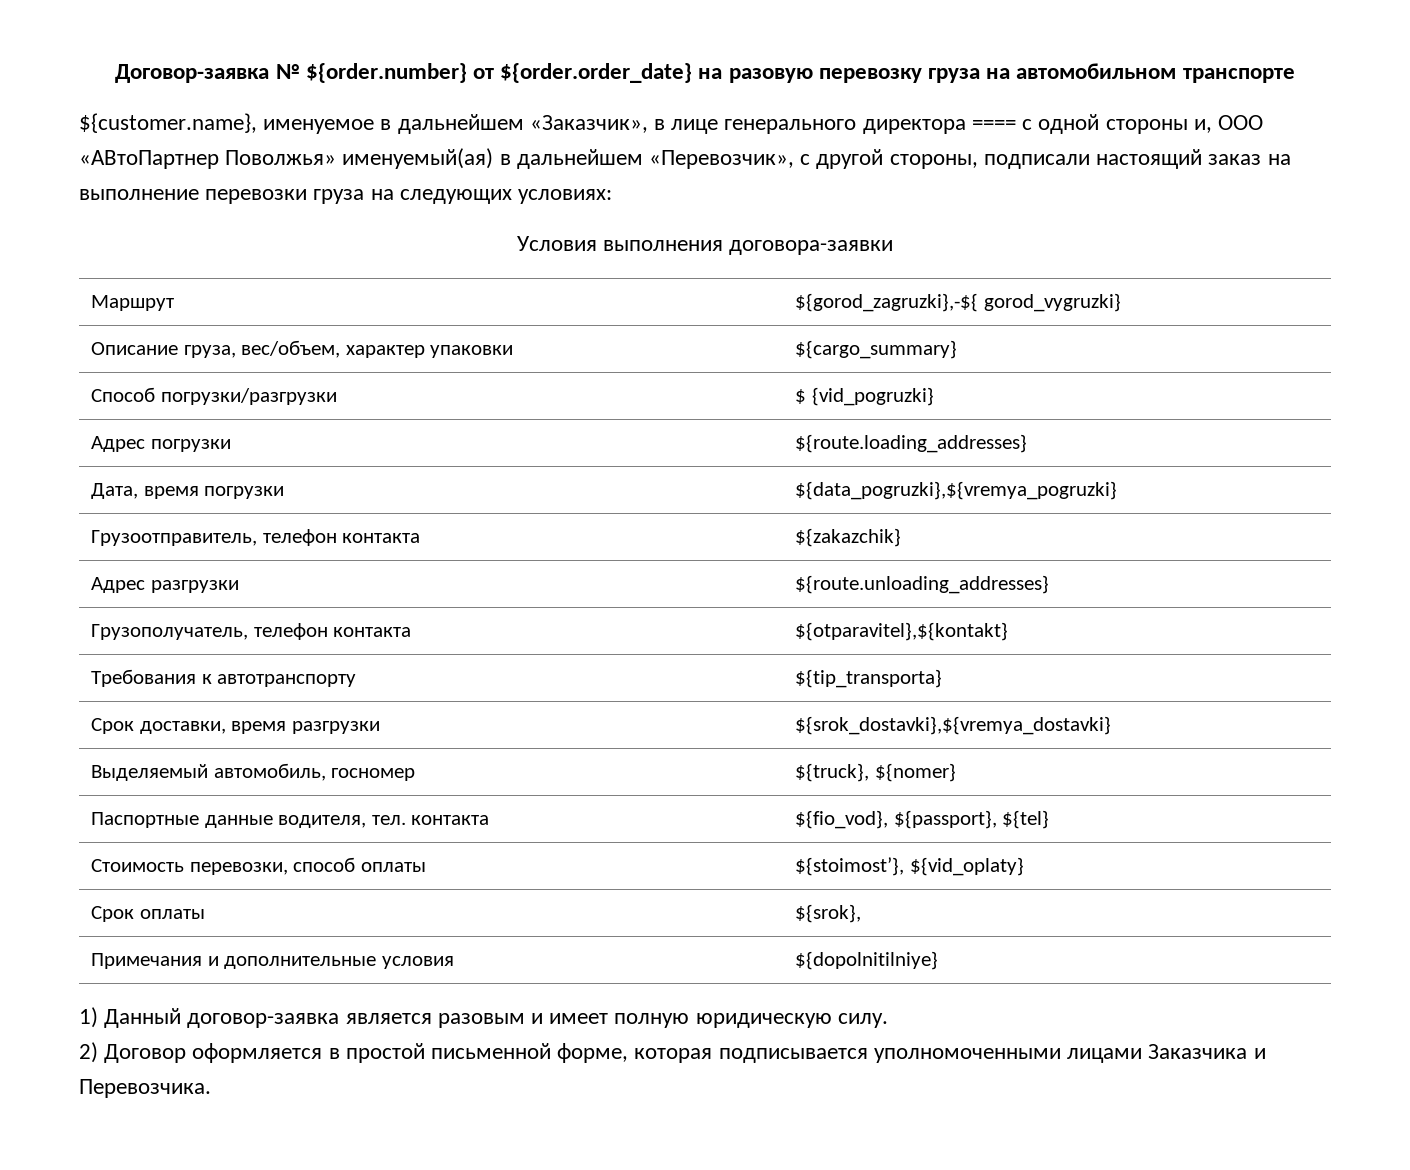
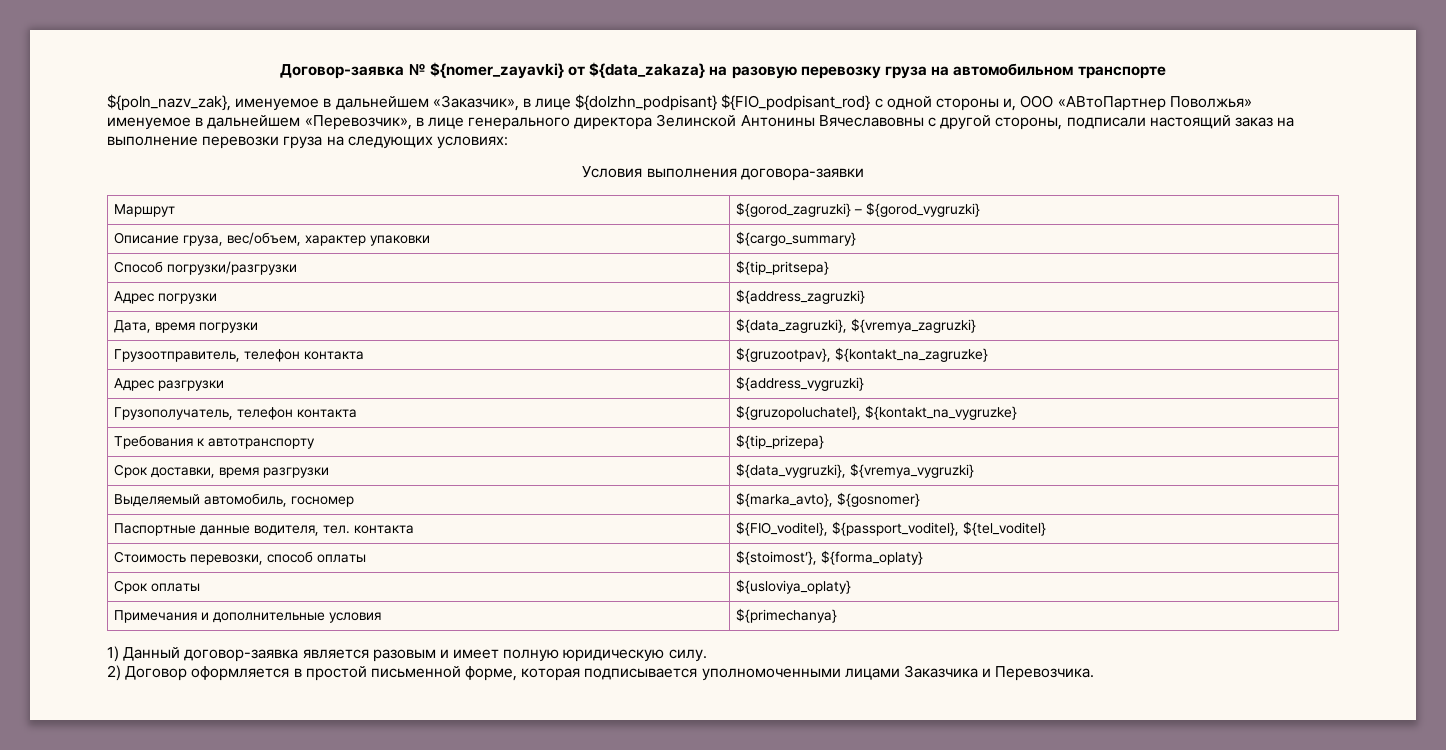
[305,63,693,83] ${order.number} от ${order.order_date} -> [429,62,706,79] ${nomer_zayavki} от ${data_zakaza}
[79,113,257,133] ${customer.name}, -> [107,94,231,111] ${poln_nazv_zak},
[724,119,1016,134] генерального директора ==== -> [575,94,871,111] ${dolzhn_podpisant} ${FIO_podpisant_rod}
[342,148,494,169] именуемый(ая) -> [107,117,191,130] именуемое
(795, 159) none -> [415,114,924,130] в лице генерального директора Зелинской Антонины Вячеславовны
[795,293,1121,312] ${gorod_zagruzki},-${ gorod_vygruzki} -> [735,202,980,217] ${gorod_zagruzki} – ${gorod_vygruzki}
[795,387,934,406] $ {vid_pogruzki} -> [735,260,829,275] ${tip_pritsepa}
[795,434,1028,453] ${route.loading_addresses} -> [735,289,865,304] ${address_zagruzki}
[795,481,1118,500] ${data_pogruzki},${vremya_pogruzki} -> [735,318,976,333] ${data_zagruzki}, ${vremya_zagruzki}
[795,528,902,547] ${zakazchik} -> [735,347,988,362] ${gruzootpav}, ${kontakt_na_zagruzke}
[795,575,1050,594] ${route.unloading_addresses} -> [735,376,864,391] ${address_vygruzki}
[795,622,1009,641] ${otparavitel},${kontakt} -> [735,405,1017,420] ${gruzopoluchatel}, ${kontakt_na_vygruzke}
[795,669,943,688] ${tip_transporta} -> [735,434,824,449] ${tip_prizepa}
[795,716,1112,735] ${srok_dostavki},${vremya_dostavki} -> [735,463,974,478] ${data_vygruzki}, ${vremya_vygruzki}
[795,763,956,782] ${truck}, ${nomer} -> [735,492,920,507] ${marka_avto}, ${gosnomer}
[795,810,1050,829] ${fio_vod}, ${passport}, ${tel} -> [735,521,1046,536] ${FIO_voditel}, ${passport_voditel}, ${tel_voditel}
[909,857,1024,876] ${vid_oplaty} -> [820,550,923,565] ${forma_oplaty}
[795,904,862,923] ${srok}, -> [735,579,851,594] ${usloviya_oplaty}
[795,951,939,970] ${dopolnitilniye} -> [735,608,837,623] ${primechanya}

